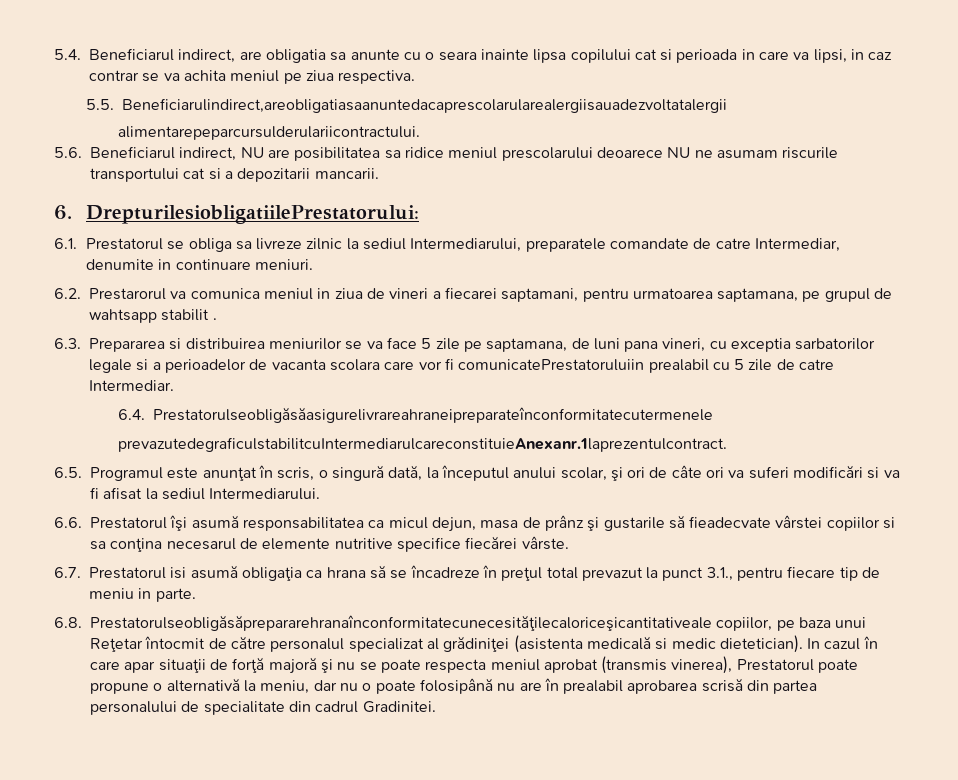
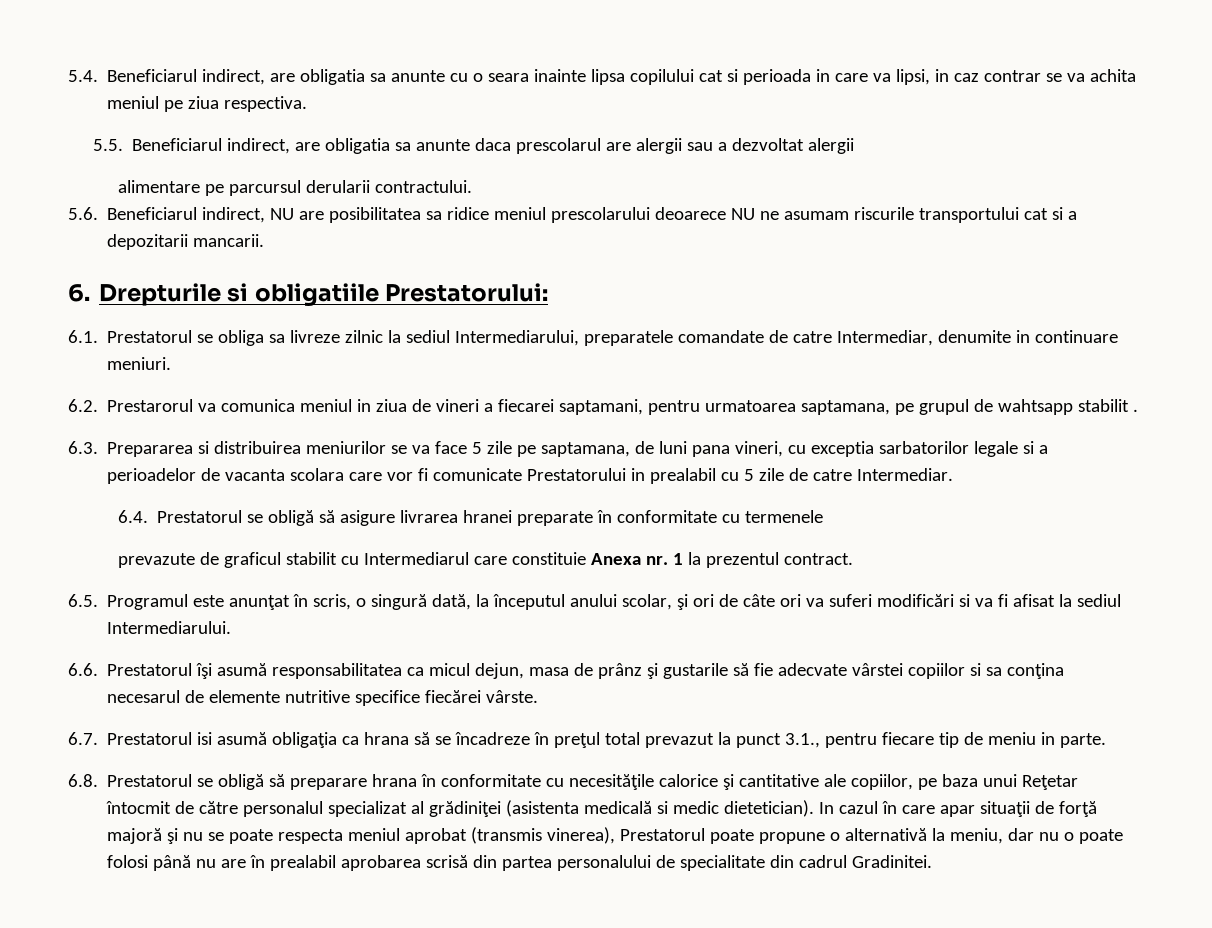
[121,98,727,113] [117,126,420,140] Beneficiarulindirect,areobligatiasaanuntedacaprescolarularealergiisauadezvoltatalergii // alimentarepeparcursulderulariicontractului. -> [132,138,855,154] [117,180,472,196] Beneficiarul indirect, are obligatia sa anunte daca prescolarul are alergii sau a dezvoltat alergii // alimentare pe parcursul derularii contractului.
[85,205,419,224] DrepturilesiobligatiilePrestatorului: -> [99,283,548,307] Drepturile si obligatiile Prestatorului:
[458,359,645,371] comunicatePrestatoruluiin -> [433,468,646,481] comunicate Prestatorului in
[152,407,713,423] [117,437,727,452] Prestatorulseobligăsăasigurelivrareahraneipreparateînconformitatecutermenele // prevazutedegraficulstabilitcuIntermediarulcareconstituieAnexanr.1laprezentulcontract. -> [156,510,823,526] [117,552,853,568] Prestatorul se obligă să asigure livrarea hranei preparate în conformitate cu termenele // prevazute de graficul stabilit cu Intermediarul care constituie Anexa nr. 1 la prezentul contract.
[689,516,772,528] fieadecvate -> [754,663,848,676] fie adecvate
[90,615,712,631] Prestatorulseobligăsăprepararehranaînconformitatecunecesităţilecaloriceşicantitativeale -> [107,774,847,790] Prestatorul se obligă să preparare hrana în conformitate cu necesităţile calorice şi cantitative ale
[419,678,493,694] folosipână -> [107,855,192,871] folosi până

